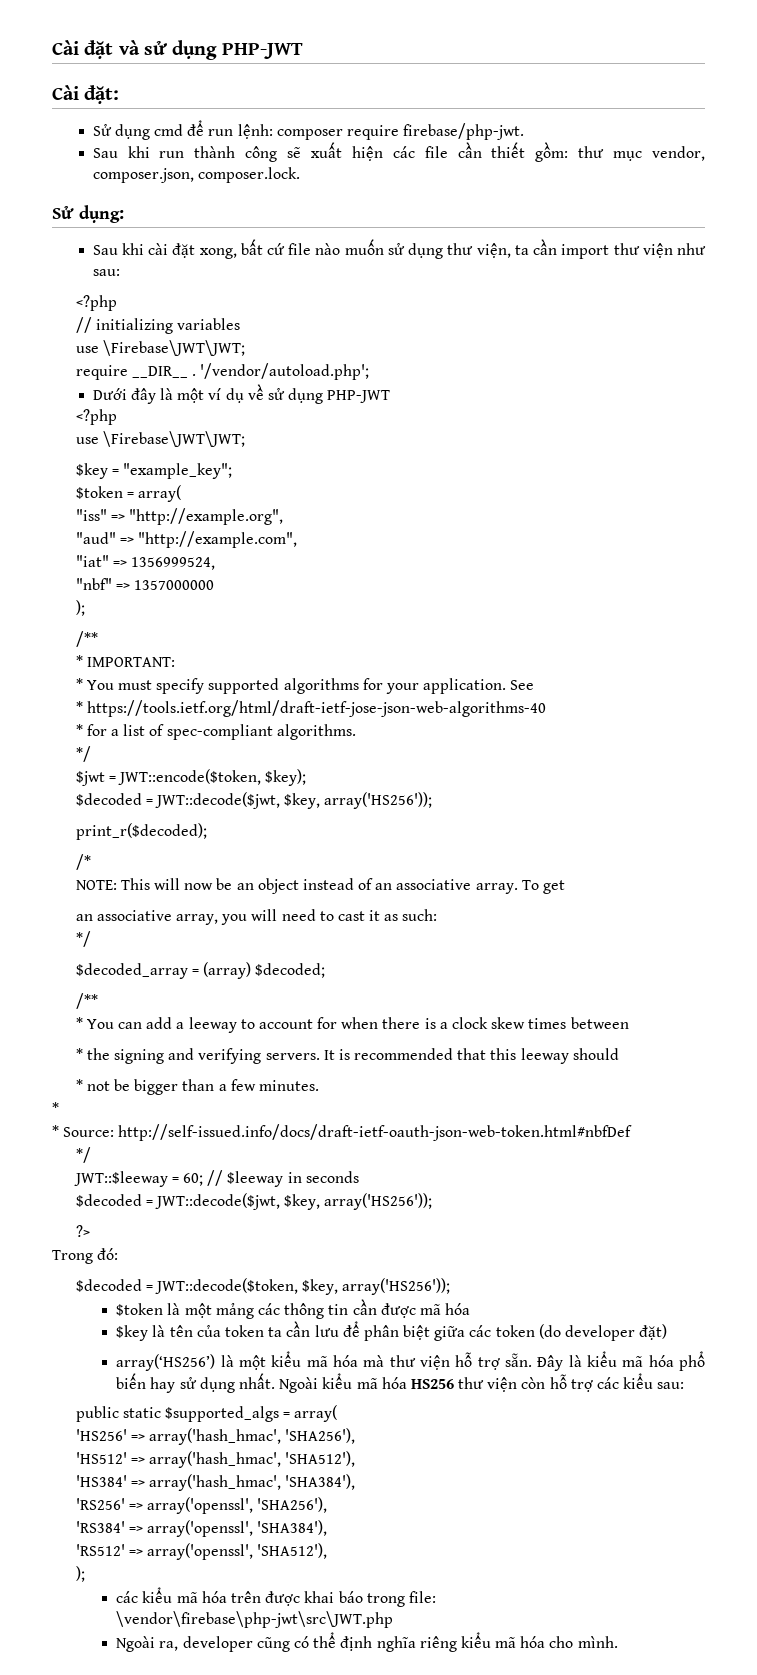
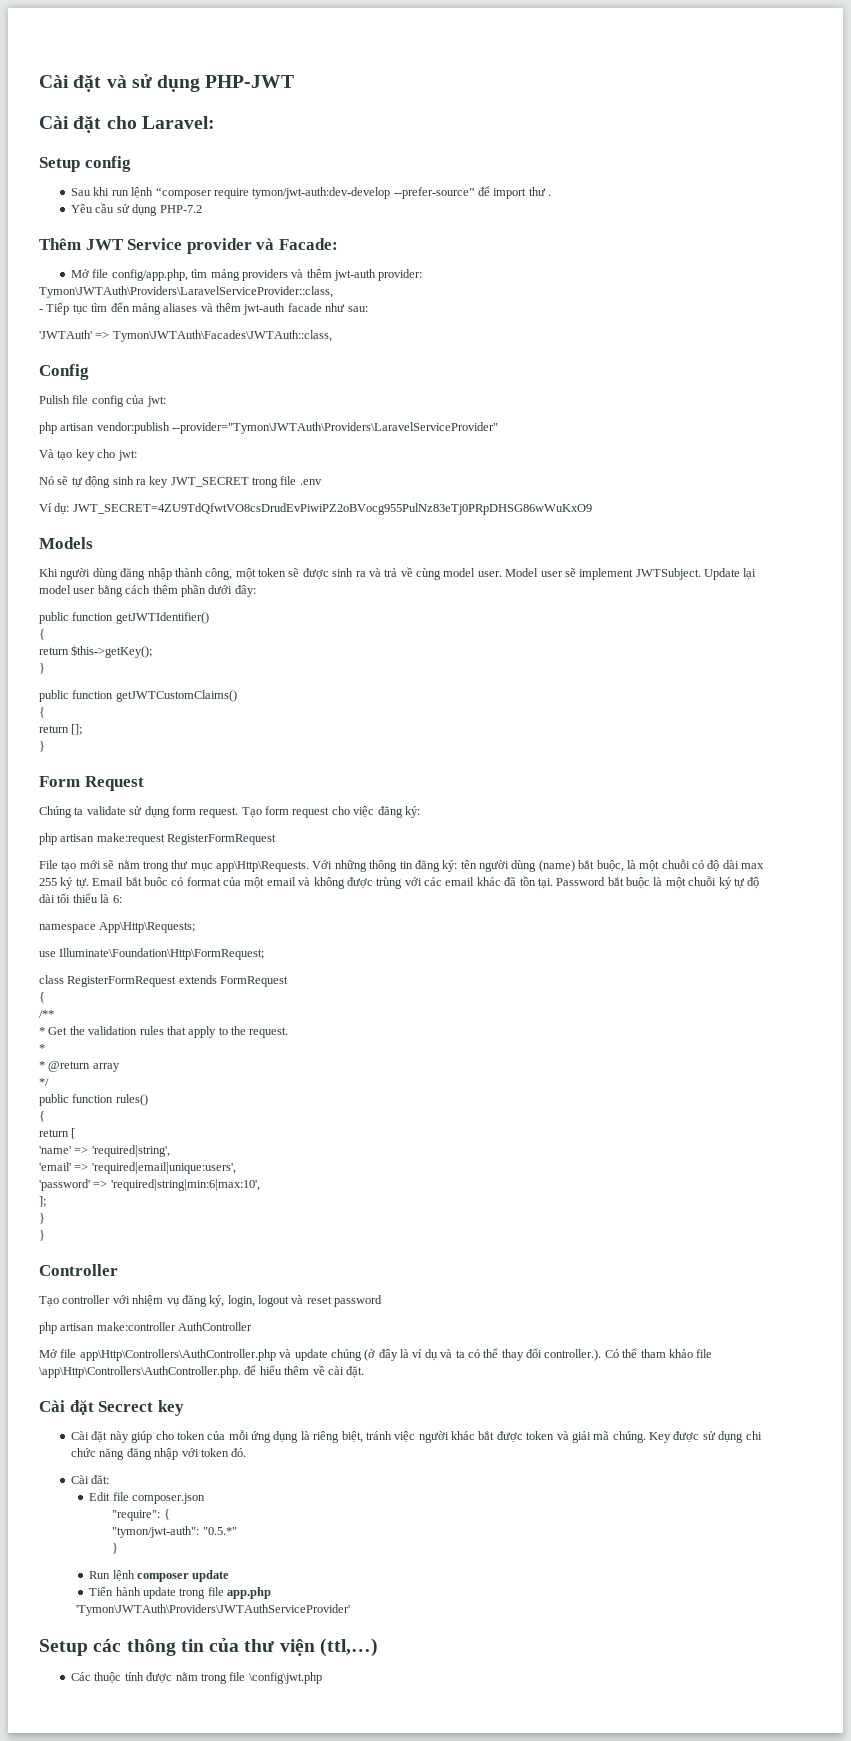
[84,85,120,104] [92,120,525,140] [92,142,705,162] [92,167,300,183] [52,205,124,223] [92,239,706,259] [92,269,120,276] [75,295,117,311] [75,317,240,334] [75,340,245,356] [75,363,370,380] [92,384,391,404] [75,409,117,425] [75,431,245,447] [75,463,232,479] [75,485,181,502] [75,508,283,525] [75,531,297,548] [75,555,215,570] [75,578,214,590] [75,600,85,616] [75,631,98,647] [75,655,175,667] [75,678,535,694] [75,700,546,717] [75,724,356,740] [75,746,91,762] [75,769,307,786] [75,792,433,809] [75,823,207,840] [75,854,91,870] [75,878,565,894] [75,909,438,925] [75,931,91,947] [75,962,326,979] [75,993,98,1009] [75,1017,629,1033] [75,1048,619,1064] [75,1079,319,1095] đặt: // Sử dụng cmd để run lệnh: composer require firebase/php-jwt. // Sau khi run thành công sẽ xuất hiện các file cần thiết gồm: thư mục vendor, composer.json, composer.lock. // Sử dụng: // Sau khi cài đặt xong, bất cứ file nào muốn sử dụng thư viện, ta cần import thư viện như sau: // <?php // // initializing variables // use \Firebase\JWT\JWT; // require __DIR__ . '/vendor/autoload.php'; // Dưới đây là một ví dụ về sử dụng PHP-JWT // <?php // use \Firebase\JWT\JWT; // $key = "example_key"; // $token = array( // "iss" => "http://example.org", // "aud" => "http://example.com", // "iat" => 1356999524, // "nbf" => 1357000000 // ); // /** // * IMPORTANT: // * You must specify supported algorithms for your application. See // * https://tools.ietf.org/html/draft-ietf-jose-json-web-algorithms-40 // * for a list of spec-compliant algorithms. // */ // $jwt = JWT::encode($token, $key); // $decoded = JWT::decode($jwt, $key, array('HS256')); // print_r($decoded); // /* // NOTE: This will now be an object instead of an associative array. To get // an associative array, you will need to cast it as such: // */ // $decoded_array = (array) $decoded; // /** // * You can add a leeway to account for when there is a clock skew times between // * the signing and verifying servers. It is recommended that this leeway should // * not be bigger than a few minutes. -> [73,116,215,133] [39,156,131,172] [71,186,552,199] [71,203,202,216] [39,238,338,254] [71,269,423,281] [39,286,333,298] [39,302,368,315] [39,330,332,342] [39,364,89,380] [39,395,166,407] [39,422,499,434] [39,449,137,461] [39,476,322,488] [39,503,592,515] [39,537,93,549] [39,567,757,580] [39,584,256,597] [39,612,209,624] [39,629,45,640] [39,645,153,658] [39,663,45,674] [39,690,237,702] [39,707,45,718] [39,724,83,735] [39,741,45,752] [39,776,144,791] [39,806,420,818] [39,833,277,845] [39,859,765,872] [39,876,760,889] [39,893,122,903] [39,922,196,933] [39,948,265,960] [39,975,289,987] [39,992,45,1003] [39,1010,54,1018] [39,1026,289,1038] đặt cho Laravel: // Setup config // Sau khi run lệnh “composer require tymon/jwt-auth:dev-develop --prefer-source” để import thư . // Yêu cầu sử dụng PHP-7.2 // Thêm JWT Service provider và Facade: // Mở file config/app.php, tìm mảng providers và thêm jwt-auth provider: // Tymon\JWTAuth\Providers\LaravelServiceProvider::class, // - Tiếp tục tìm đến mảng aliases và thêm jwt-auth facade như sau: // 'JWTAuth' => Tymon\JWTAuth\Facades\JWTAuth::class, // Config // Pulish file config của jwt: // php artisan vendor:publish --provider="Tymon\JWTAuth\Providers\LaravelServiceProvider" // Và tạo key cho jwt: // Nó sẽ tự động sinh ra key JWT_SECRET trong file .env // Ví dụ: JWT_SECRET=4ZU9TdQfwtVO8csDrudEvPiwiPZ2oBVocg955PulNz83eTj0PRpDHSG86wWuKxO9 // Models // Khi người dùng đăng nhập thành công, một token sẽ được sinh ra và trả về cùng model user. Model user sẽ implement JWTSubject. Update lại model user bằng cách thêm phần dưới đây: // public function getJWTIdentifier() // { // return $this->getKey(); // } // public function getJWTCustomClaims() // { // return []; // } // Form Request // Chúng ta validate sử dụng form request. Tạo form request cho việc đăng ký: // php artisan make:request RegisterFormRequest // File tạo mới sẽ nằm trong thư mục app\Http\Requests. Với những thông tin đăng ký: tên người dùng (name) bắt buộc, là một chuỗi có độ dài max 255 ký tự. Email bắt buôc có format của một email và không được trùng với các email khác đã tồn tại. Password bắt buộc là một chuỗi ký tự độ dài tối thiểu là 6: // namespace App\Http\Requests; // use Illuminate\Foundation\Http\FormRequest; // class RegisterFormRequest extends FormRequest // { // /** // * Get the validation rules that apply to the request.
[63,1124,633,1141] [75,1147,91,1163] [73,1170,359,1187] [75,1193,433,1210] [75,1225,90,1237] [52,1248,119,1264] [75,1278,451,1295] [116,1299,471,1319] [116,1321,668,1341] [116,1351,705,1371] [116,1373,685,1393] [75,1405,338,1422] [75,1428,356,1445] [75,1451,356,1468] [75,1474,356,1491] [75,1497,328,1514] [75,1520,328,1537] [75,1543,328,1560] [75,1566,85,1582] [116,1587,436,1607] [116,1611,394,1628] [116,1632,618,1652] Source: http://self-issued.info/docs/draft-ietf-oauth-json-web-token.html#nbfDef // */ // JWT::$leeway = 60; // $leeway in seconds // $decoded = JWT::decode($jwt, $key, array('HS256')); // ?> // Trong đó: // $decoded = JWT::decode($token, $key, array('HS256')); // $token là một mảng các thông tin cần được mã hóa // $key là tên của token ta cần lưu để phân biệt giữa các token (do developer đặt) // array(‘HS256’) là một kiểu mã hóa mà thư viện hỗ trợ sẵn. Đây là kiểu mã hóa phổ biến hay sử dụng nhất. Ngoài kiểu mã hóa HS256 thư viện còn hỗ trợ các kiểu sau: // public static $supported_algs = array( // 'HS256' => array('hash_hmac', 'SHA256'), // 'HS512' => array('hash_hmac', 'SHA512'), // 'HS384' => array('hash_hmac', 'SHA384'), // 'RS256' => array('openssl', 'SHA256'), // 'RS384' => array('openssl', 'SHA384'), // 'RS512' => array('openssl', 'SHA512'), // ); // các kiểu mã hóa trên được khai báo trong file: \vendor\firebase\php-jwt\src\JWT.php // Ngoài ra, developer cũng có thể định nghĩa riêng kiểu mã hóa cho mình. -> [48,1061,120,1072] [39,1078,49,1086] [39,1094,148,1106] [39,1111,45,1122] [39,1128,76,1139] [39,1145,170,1157] [39,1162,236,1174] [39,1179,260,1191] [39,1196,46,1207] [39,1213,45,1224] [39,1230,45,1241] [39,1264,118,1276] [39,1295,383,1307] [39,1322,253,1334] [39,1348,713,1361] [39,1365,365,1378] [39,1400,184,1416] [71,1430,762,1443] [71,1448,247,1460] [71,1475,110,1484] [89,1492,206,1504] [112,1509,170,1521] [112,1526,237,1538] [112,1543,119,1554] [89,1570,230,1582] [89,1586,272,1599] [75,1604,350,1616] [39,1638,378,1657] [71,1672,322,1684] @return array // */ // public function rules() // { // return [ // 'name' => 'required|string', // 'email' => 'required|email|unique:users', // 'password' => 'required|string|min:6|max:10', // ]; // } // } // Controller // Tạo controller với nhiệm vụ đăng ký, login, logout và reset password // php artisan make:controller AuthController // Mở file app\Http\Controllers\AuthController.php và update chúng (ở đây là ví dụ và ta có thể thay đổi controller.). Có thể tham khảo file \app\Http\Controllers\AuthController.php. để hiểu thêm về cài đặt. // Cài đặt Secrect key // Cài đặt này giúp cho token của mỗi ứng dụng là riêng biệt, tránh việc người khác bắt được token và giải mã chúng. Key được sử dụng chi chức năng đăng nhập với token đó. // Cài đăt: // Edit file composer.json // "require": { // "tymon/jwt-auth": "0.5.*" // } // Run lệnh composer update // Tiến hành update trong file app.php // 'Tymon\JWTAuth\Providers\JWTAuthServiceProvider' // Setup các thông tin của thư viện (ttl,…) // Các thuộc tính được nằm trong file \config\jwt.php

